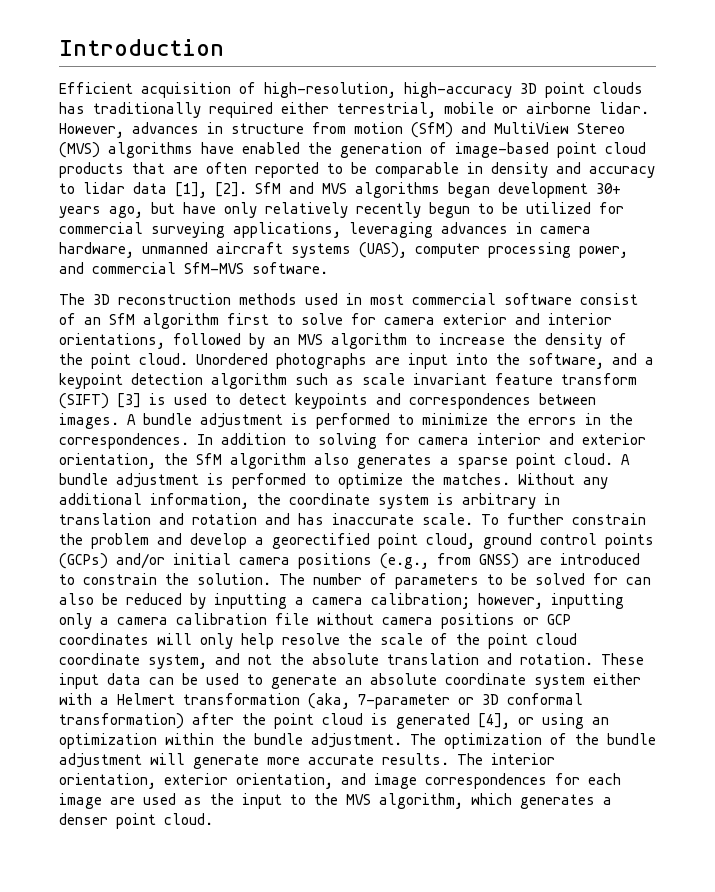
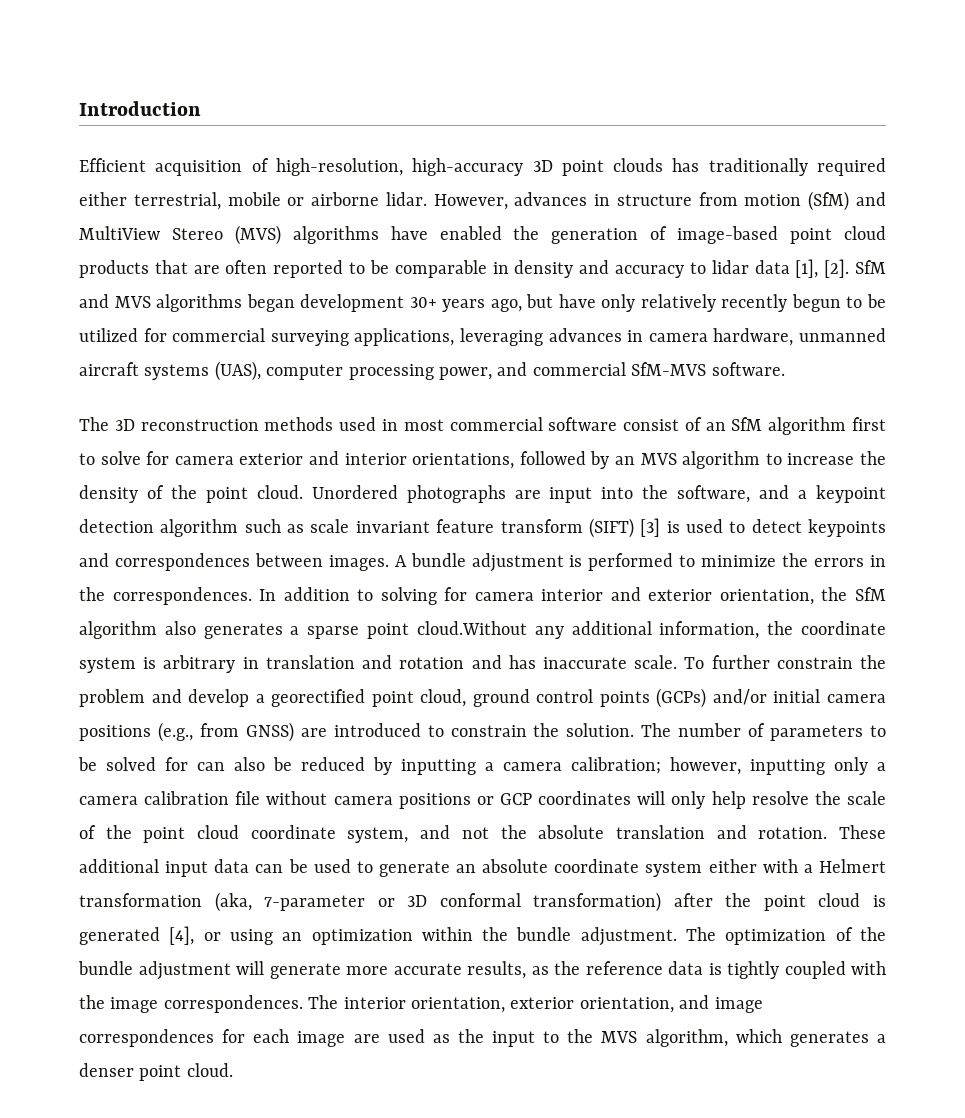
[564,453,630,465] [59,473,575,489] cloud. A bundle adjustment is performed to optimize the matches. Without -> [416,621,527,635] cloud.Without
(644, 659) none -> [79,859,159,873] additional
[382,753,449,765] results. -> [467,961,886,979] [79,995,303,1013] results, as the reference data is tightly coupled with the image correspondences.

